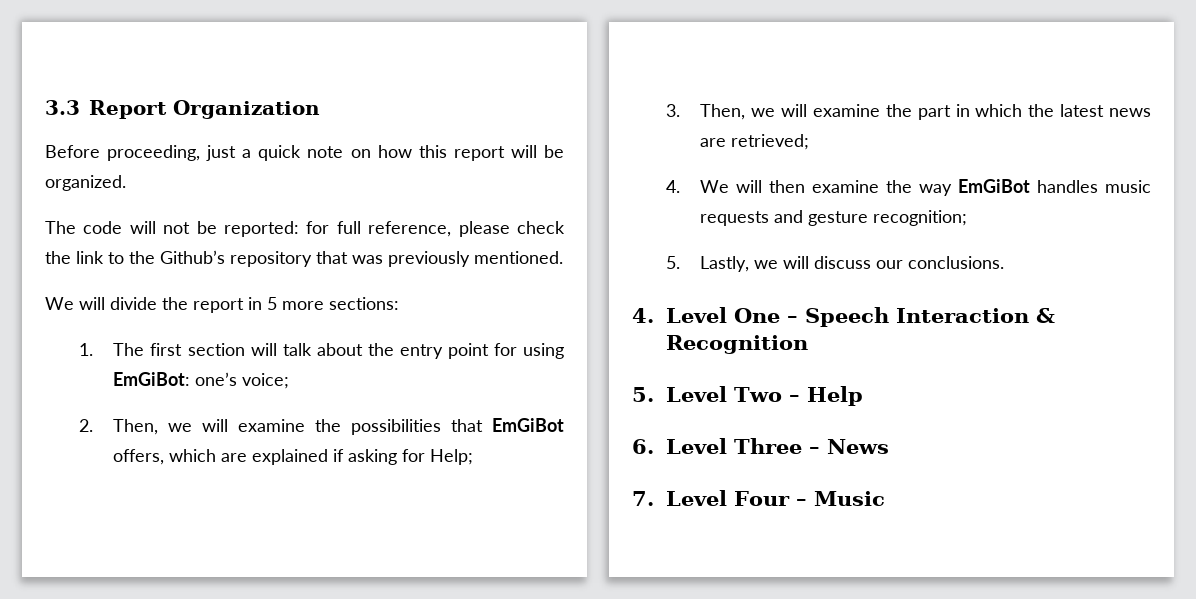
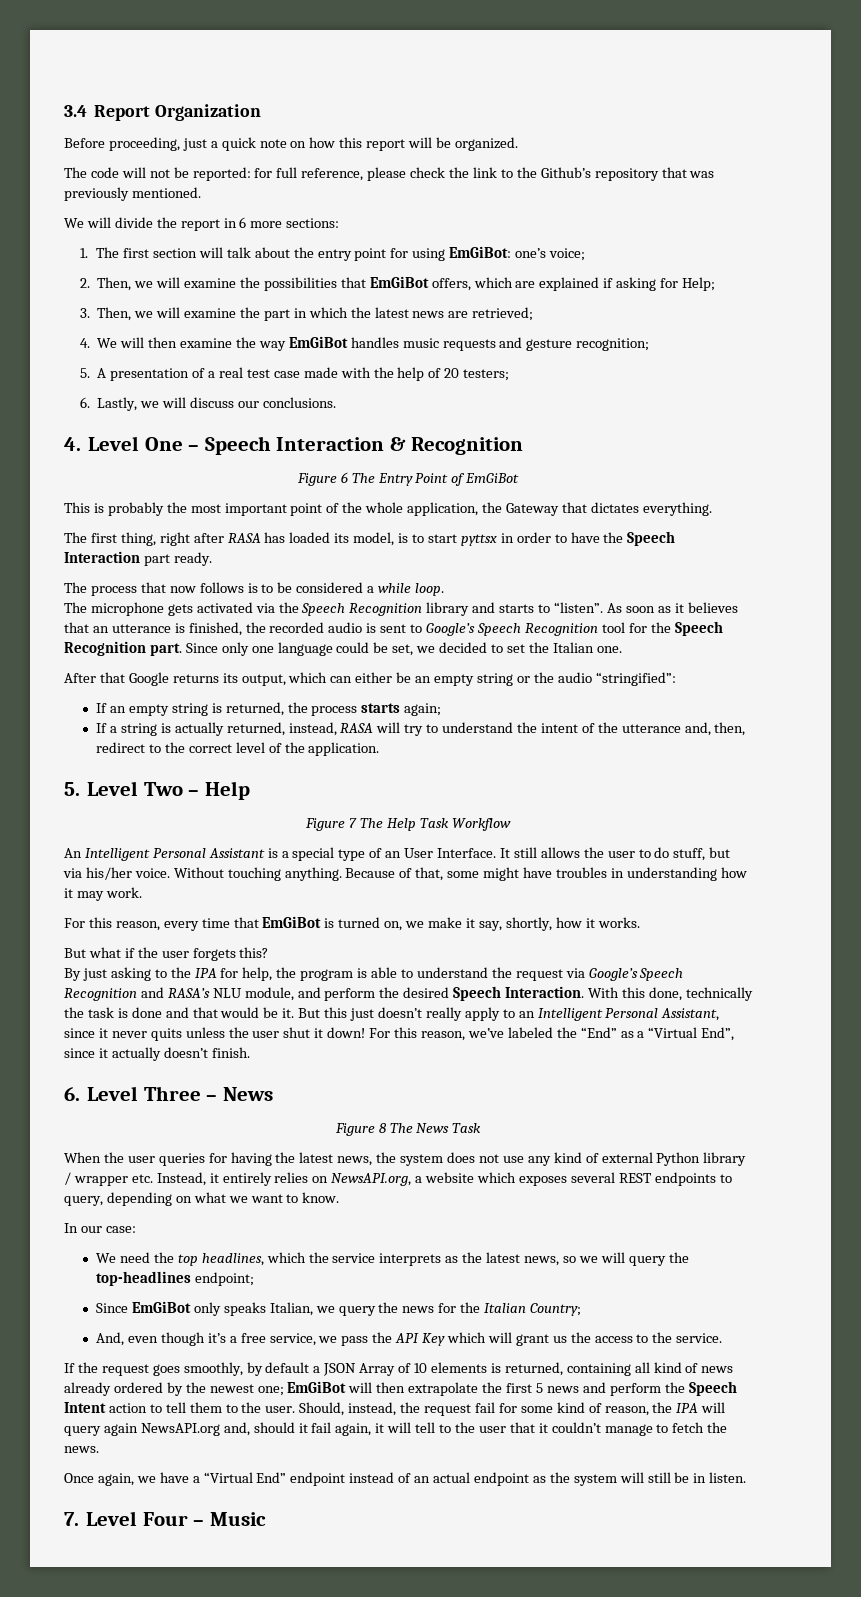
[45,100,80,115] 3.3 -> [64,105,87,117] 3.4
[267,297,277,310] 5 -> [239,217,247,228] 6
(681, 262) none -> [97,367,510,381] [80,397,91,408] A presentation of a real test case made with the help of 20 testers; // 6.
(809, 344) none -> [296,472,520,486] [64,502,712,516] [64,531,676,546] [64,551,212,566] [64,582,445,596] [64,602,738,616] [64,621,723,636] [64,641,622,656] [64,672,676,686] [96,702,442,716] [96,722,746,736] [96,742,380,756] // Figure 6 The Entry Point of EmGiBot // This is probably the most important point of the whole application, the Gateway that dictates everything. // The first thing, right after RASA has loaded its model, is to start pyttsx in order to have the Speech Interaction part ready. // The process that now follows is to be considered a while loop. // The microphone gets activated via the Speech Recognition library and starts to “listen”. As soon as it believes that an utterance is finished, the recorded audio is sent to Google’s Speech Recognition tool for the Speech Recognition part. Since only one language could be set, we decided to set the Italian one. // After that Google returns its output, which can either be an empty string or the audio “stringified”: // If an empty string is returned, the process starts again; // If a string is actually returned, instead, RASA will try to understand the intent of the utterance and, then, redirect to the correct level of the application.
(864, 396) none -> [305,818,511,831] [64,847,731,861] [63,867,747,881] [64,887,142,901] [64,916,640,931] [64,947,269,961] [64,967,684,981] [64,986,753,1001] [64,1007,720,1021] [64,1027,735,1041] [64,1047,250,1061] // Figure 7 The Help Task Workflow // An Intelligent Personal Assistant is a special type of an User Interface. It still allows the user to do stuff, but via his/her voice. Without touching anything. Because of that, some might have troubles in understanding how it may work. // For this reason, every time that EmGiBot is turned on, we make it say, shortly, how it works. // But what if the user forgets this? // By just asking to the IPA for help, the program is able to understand the request via Google’s Speech Recognition and RASA’s NLU module, and perform the desired Speech Interaction. With this done, technically the task is done and that would be it. But this just doesn’t really apply to an Intelligent Personal Assistant, since it never quits unless the user shut it down! For this reason, we’ve labeled the “End” as a “Virtual End”, since it actually doesn’t finish.
(890, 446) none -> [334,1123,482,1136] [64,1152,747,1166] [64,1172,732,1186] [64,1192,340,1206] [64,1223,136,1233] [96,1252,689,1266] [96,1271,254,1286] [96,1301,581,1316] [96,1332,723,1346] [64,1362,734,1376] [64,1381,737,1396] [64,1402,726,1416] [64,1422,728,1436] [64,1446,99,1453] [64,1472,747,1486] // Figure 8 The News Task // When the user queries for having the latest news, the system does not use any kind of external Python library / wrapper etc. Instead, it entirely relies on NewsAPI.org, a website which exposes several REST endpoints to query, depending on what we want to know. // In our case: // We need the top headlines, which the service interprets as the latest news, so we will query the top-headlines endpoint; // Since EmGiBot only speaks Italian, we query the news for the Italian Country; // And, even though it’s a free service, we pass the API Key which will grant us the access to the service. // If the request goes smoothly, by default a JSON Array of 10 elements is returned, containing all kind of news already ordered by the newest one; EmGiBot will then extrapolate the first 5 news and perform the Speech Intent action to tell them to the user. Should, instead, the request fail for some kind of reason, the IPA will query again NewsAPI.org and, should it fail again, it will tell to the user that it couldn’t manage to fetch the news. // Once again, we have a “Virtual End” endpoint instead of an actual endpoint as the system will still be in listen.

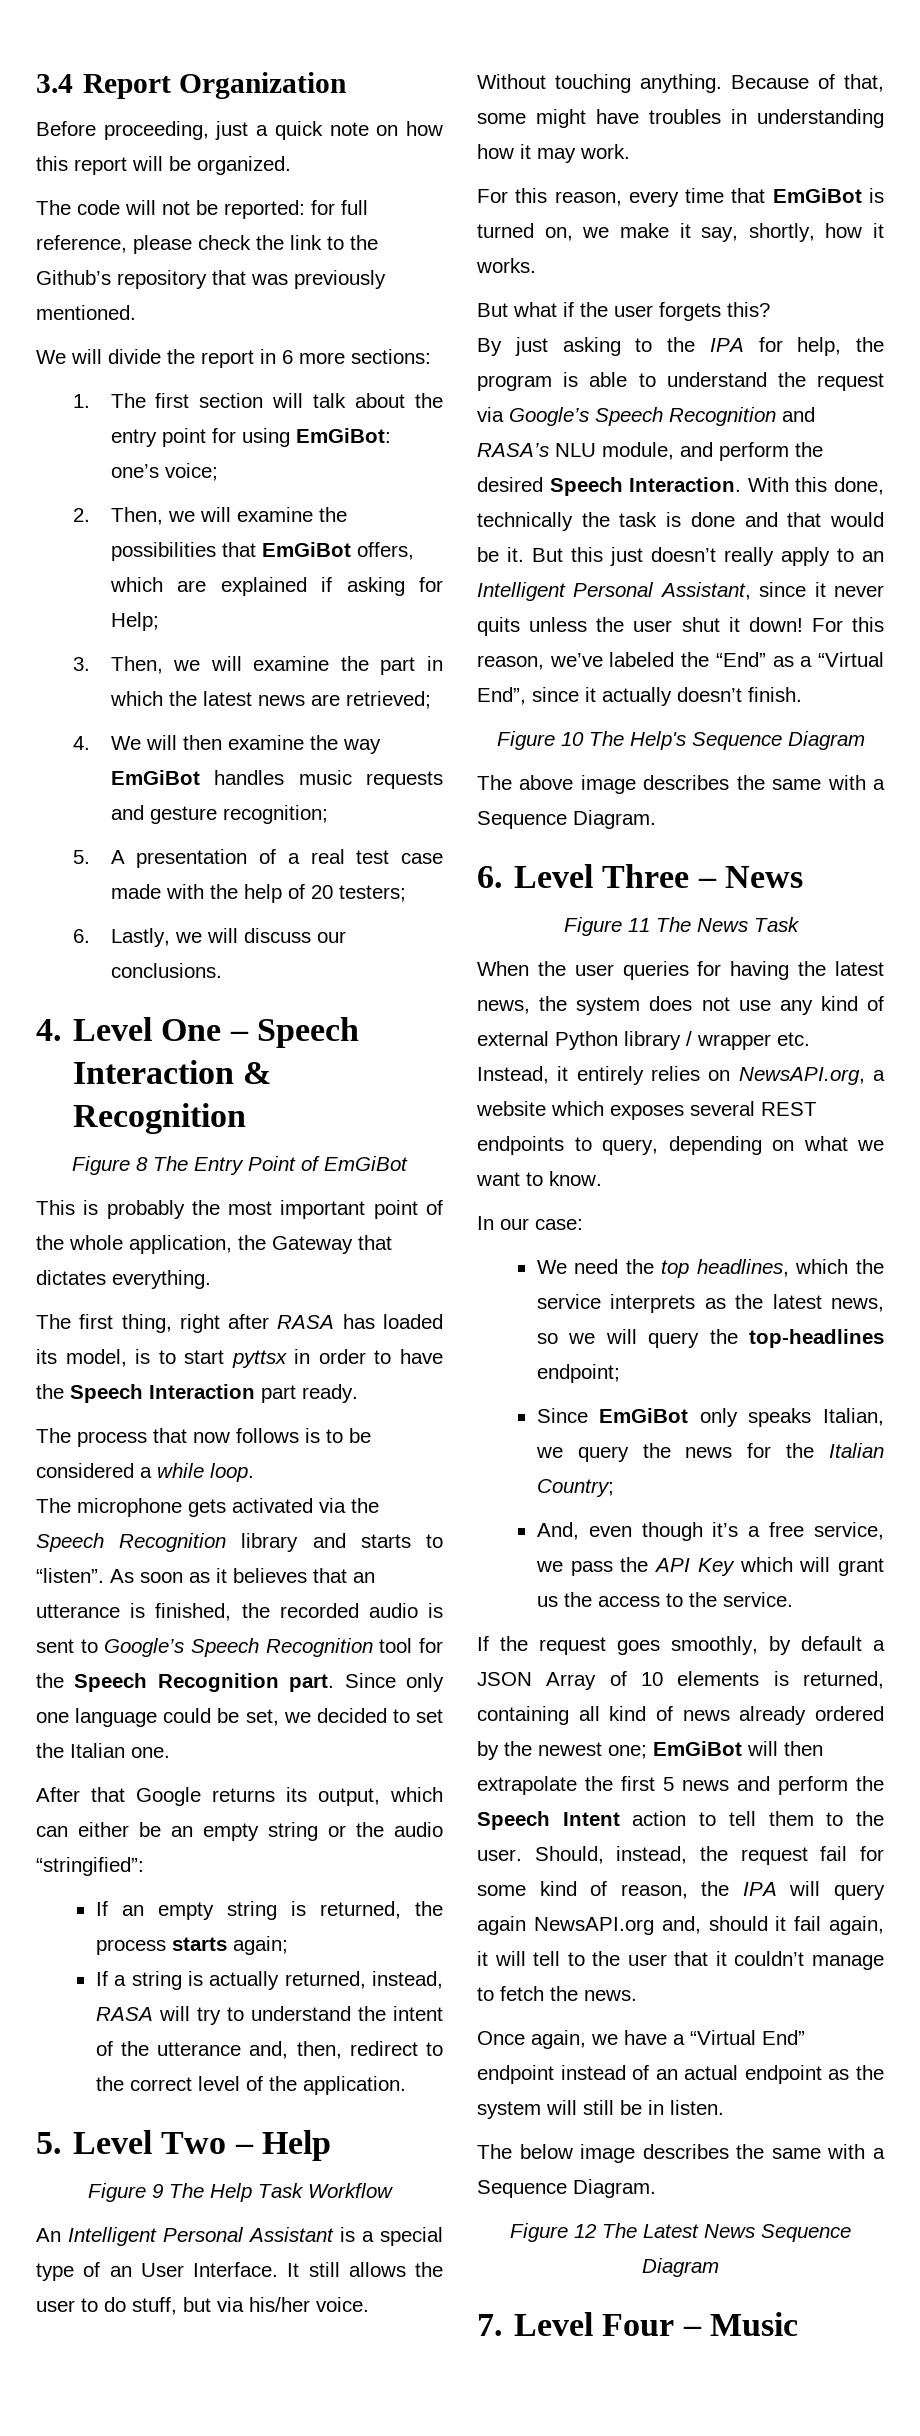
[340,472,348,483] 6 -> [136,1157,148,1171] 8
[349,818,358,828] 7 -> [151,2184,163,2198] 9
(250, 1052) none -> [496,731,865,750] [477,775,885,794] [477,810,656,829] // Figure 10 The Help's Sequence Diagram // The above image describes the same with a Sequence Diagram.
[378,1123,387,1133] 8 -> [627,918,650,932] 11
(747, 1477) none -> [477,2144,885,2163] [477,2179,656,2198] [510,2223,851,2242] [642,2258,719,2277] // The below image describes the same with a Sequence Diagram. // Figure 12 The Latest News Sequence Diagram

